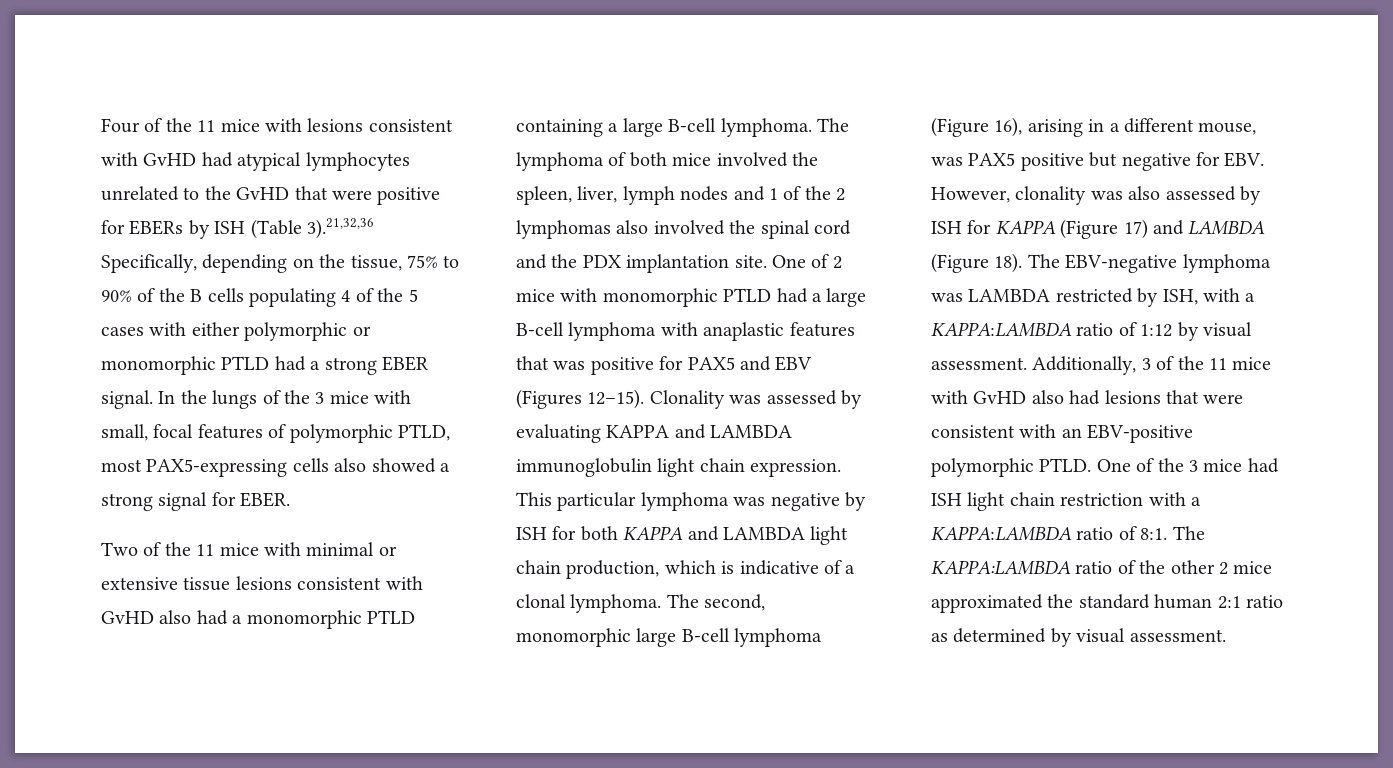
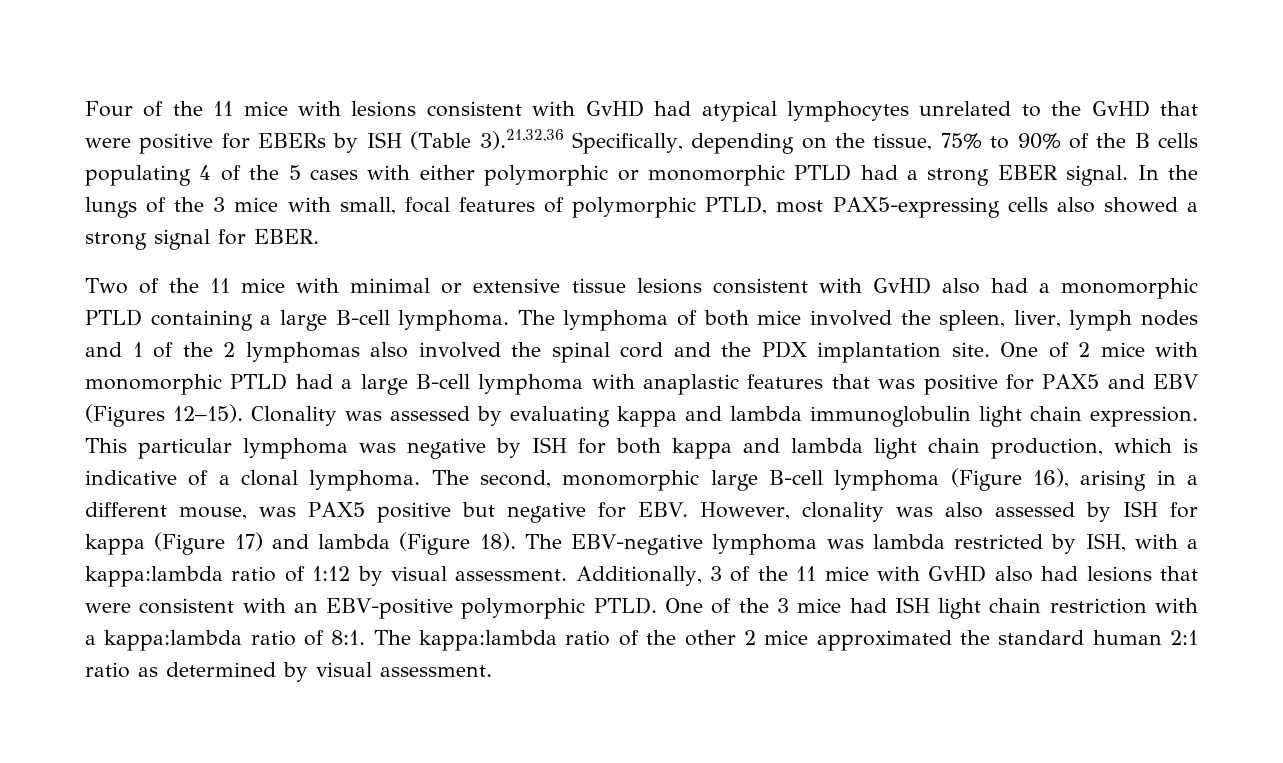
[606,424,793,439] KAPPA and LAMBDA -> [617,406,802,427] kappa and lambda
[623,526,805,541] KAPPA and LAMBDA -> [672,438,863,459] kappa and lambda
[995,220,1056,234] KAPPA -> [85,534,145,555] kappa
[1188,221,1266,235] LAMBDA -> [318,534,390,549] lambda
[968,289,1051,302] LAMBDA -> [872,534,945,549] lambda
[931,322,1072,337] KAPPA:LAMBDA -> [85,566,223,587] kappa:lambda
[931,526,1072,541] KAPPA:LAMBDA -> [104,630,243,651] kappa:lambda
[931,560,1071,575] KAPPA:LAMBDA -> [419,630,558,651] kappa:lambda

